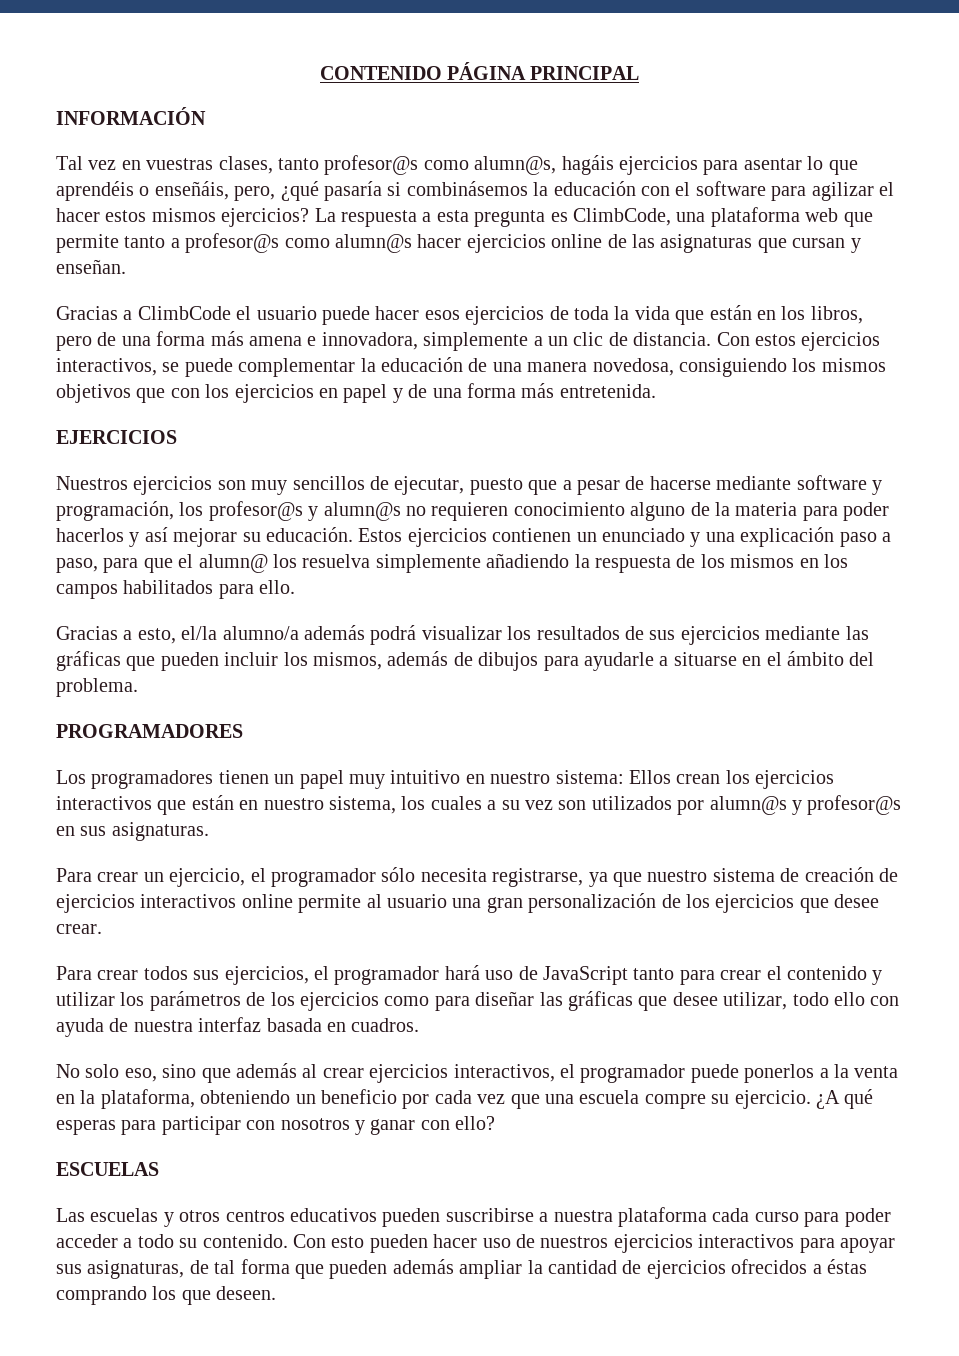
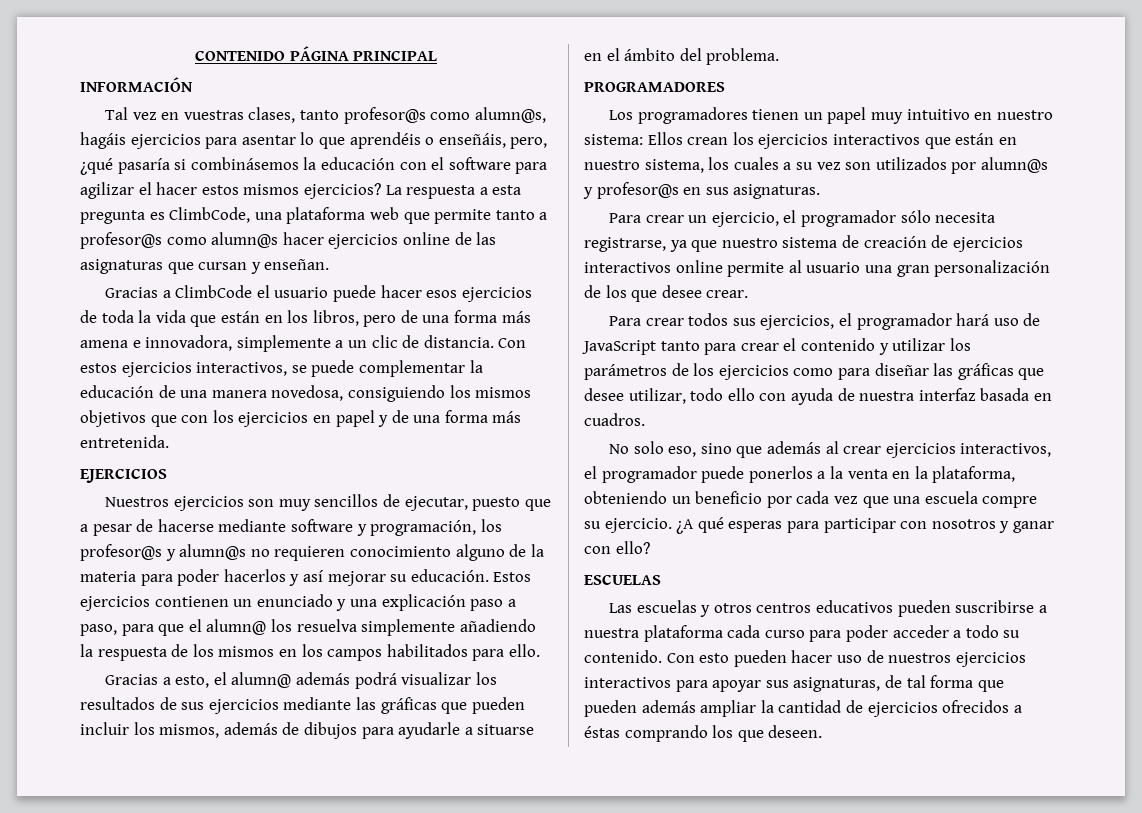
[181,626,299,640] el/la alumno/a -> [213,672,292,688] el alumn@
[715,894,795,913] ejercicios -> (627, 291) none

